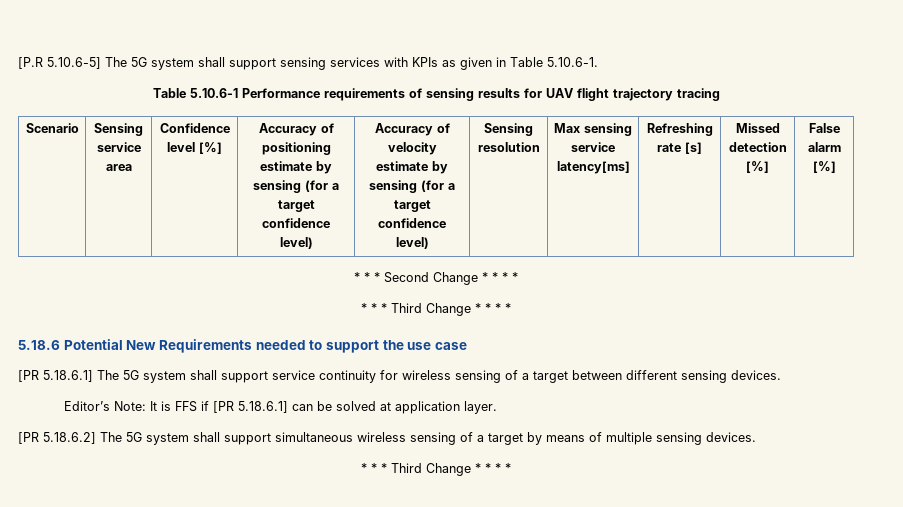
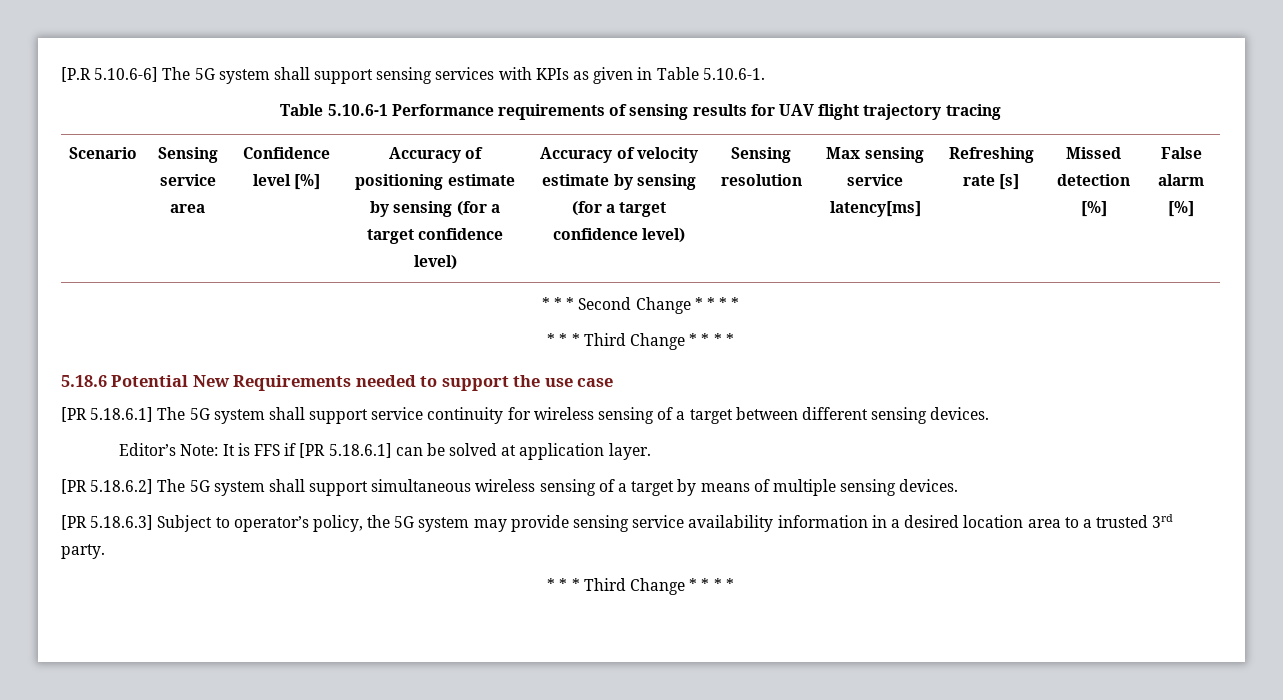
[47,57,101,69] 5.10.6-5] -> [94,67,159,82] 5.10.6-6]
(756, 437) none -> [61,514,1174,532] [61,544,105,559] // [PR 5.18.6.3] Subject to operator’s policy, the 5G system may provide sensing service availability information in a desired location area to a trusted 3rd party.

